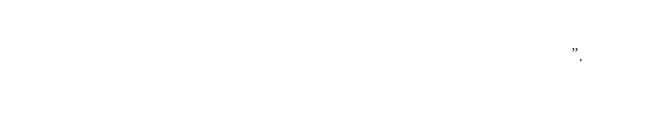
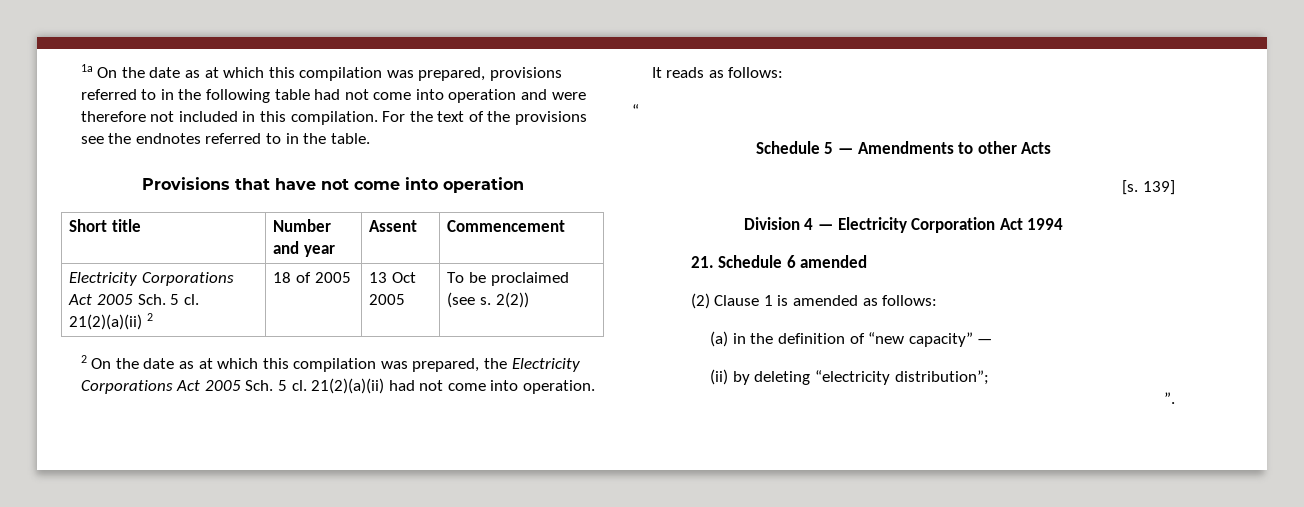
(571, 54) none -> [80,64,563,81] [80,89,586,103] [80,111,588,125] [80,133,370,144] [141,177,524,193] [69,219,141,232] [273,219,332,232] [273,241,335,257] [369,220,418,232] [447,220,566,232] [69,272,234,286] [68,294,199,305] [69,313,153,330] [273,272,351,283] [369,272,416,283] [369,294,406,305] [447,272,569,286] [447,292,529,308] [80,355,580,372] [80,378,596,394] [651,67,784,78] [632,104,639,116] [755,141,1052,154] [1122,180,1175,195] [743,217,1064,233] [690,255,868,268] [690,293,938,309] [710,331,993,347] [710,369,989,385] 1a On the date as at which this compilation was prepared, provisions referred to in the following table had not come into operation and were therefore not included in this compilation. For the text of the provisions see the endnotes referred to in the table. // Provisions that have not come into operation // Short title | Number and year | Assent | Commencement // Electricity Corporations Act 2005 Sch. 5 cl. 21(2)(a)(ii) 2 | 18 of 2005 | 13 Oct 2005 | To be proclaimed (see s. 2(2)) // 2 On the date as at which this compilation was prepared, the Electricity Corporations Act 2005 Sch. 5 cl. 21(2)(a)(ii) had not come into operation. It reads as follows: // “ // Schedule 5 — Amendments to other Acts // [s. 139] // Division 4 — Electricity Corporation Act 1994 // 21. Schedule 6 amended // (2) Clause 1 is amended as follows: // (a) in the definition of “new capacity” — // (ii) by deleting “electricity distribution”; //

